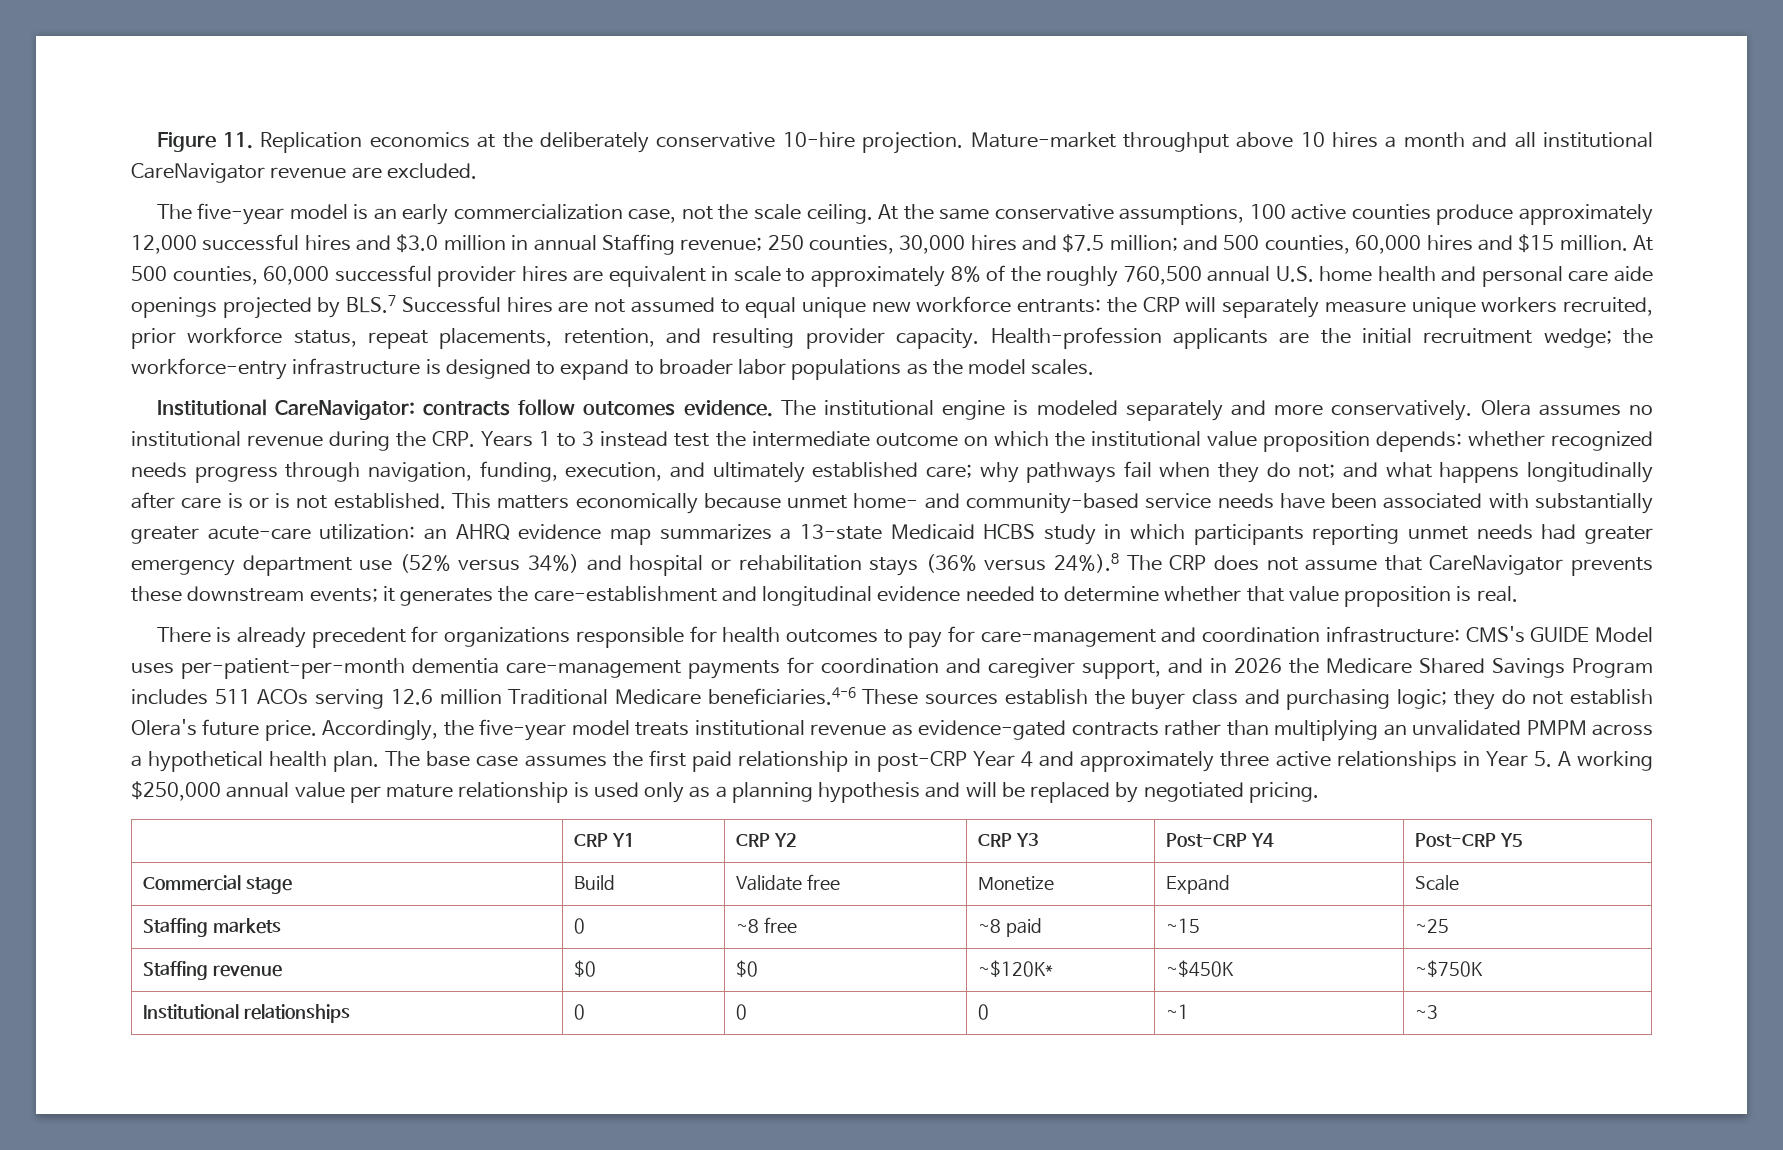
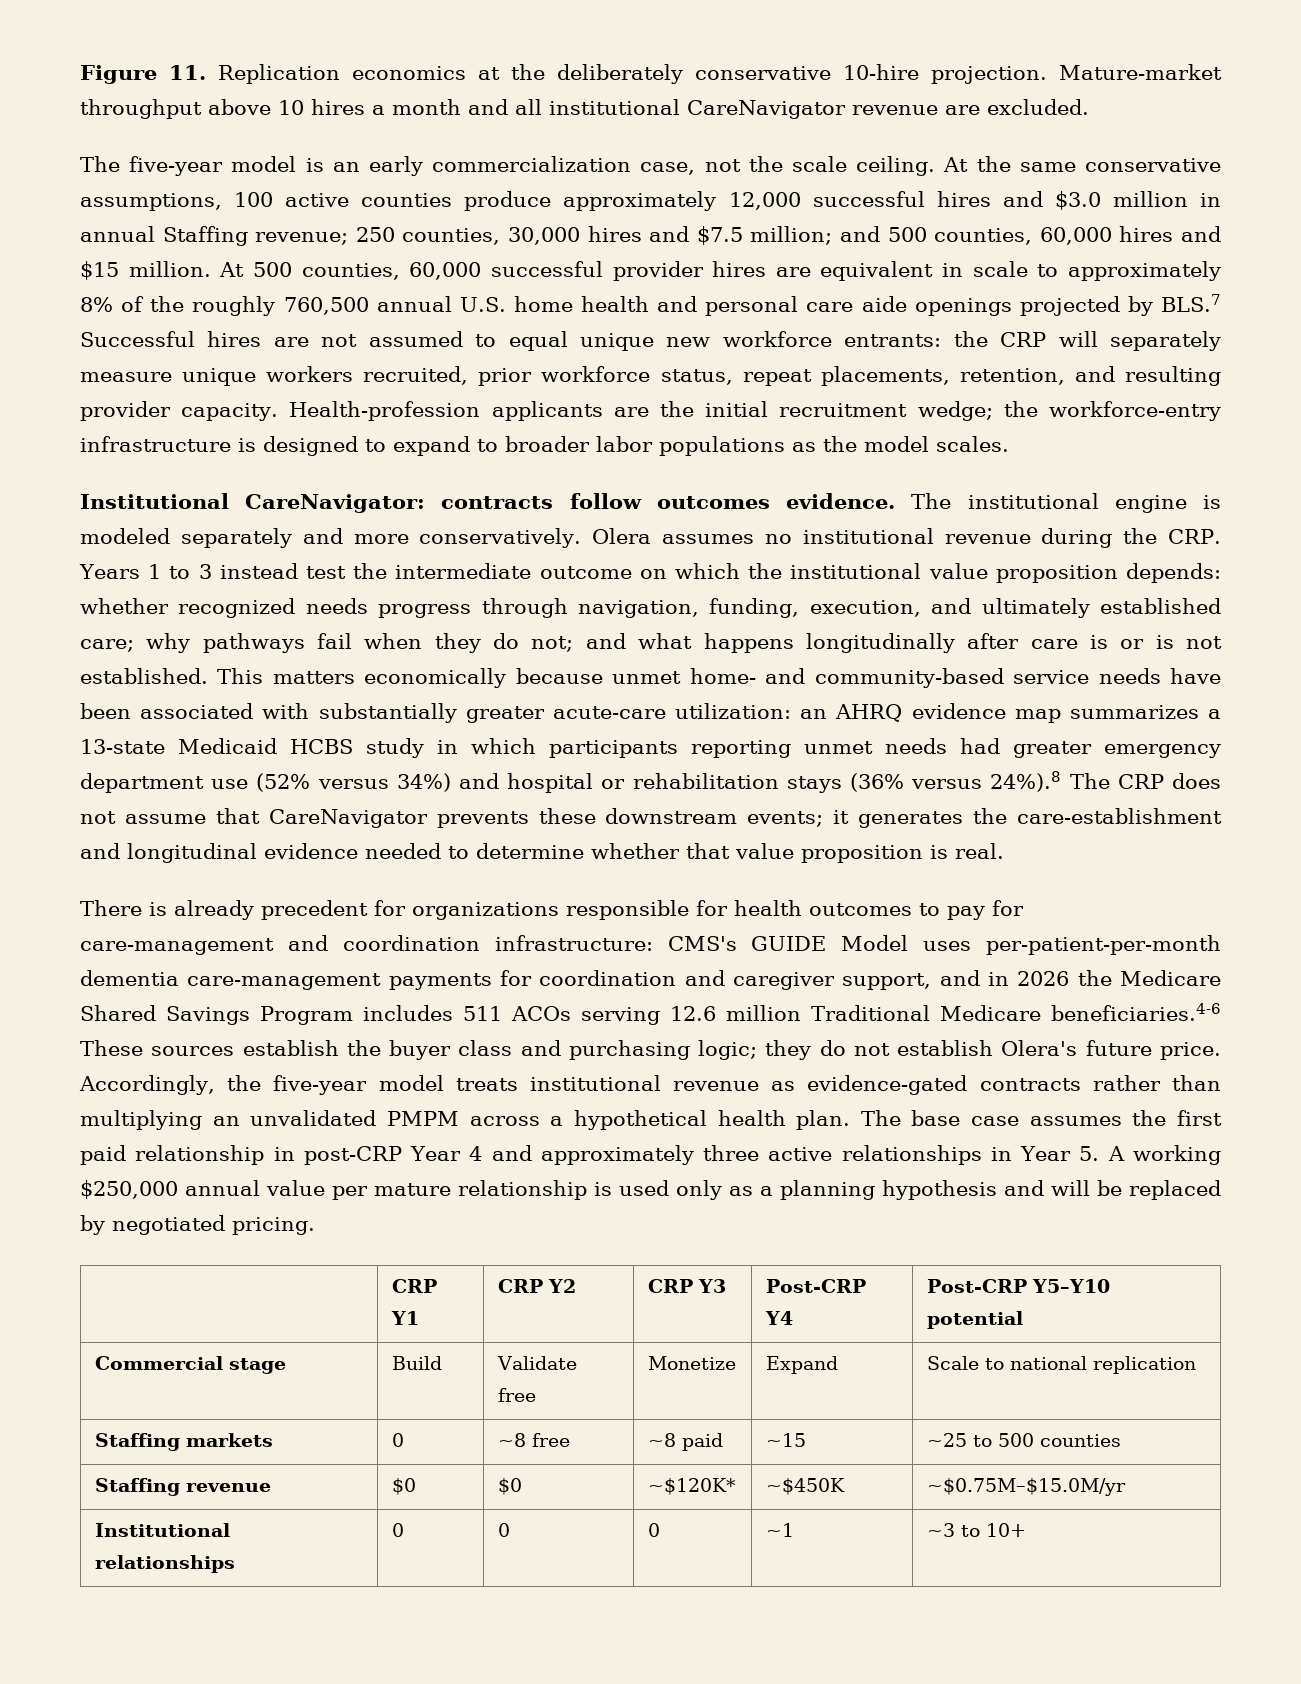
[1500,833,1524,847] Y5 -> [1031,1279,1110,1293] [926,1311,1023,1329] Y5–Y10 potential
(1460, 883) none -> [984,1356,1196,1374] to national replication
(1450, 926) none -> [972,1433,1121,1447] to 500 counties
[1415,960,1484,977] ~$750K -> [926,1478,1126,1496] ~$0.75M–$15.0M/yr
(1439, 1012) none -> [960,1523,1026,1537] to 10+

